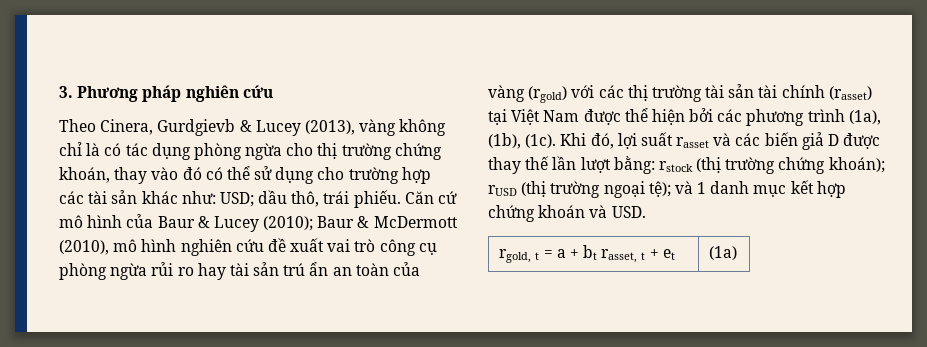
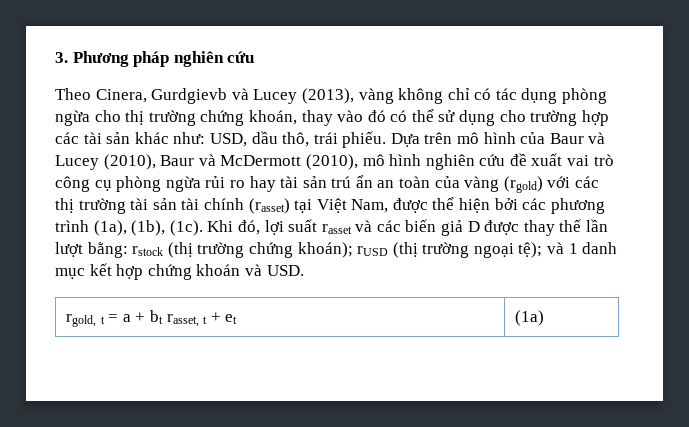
[239,120,252,132] & -> [231,88,249,100] và
[86,143,101,156] là -> (470, 94) none
[219,192,254,207] USD; -> [209,133,247,147] USD,
[404,191,458,204] Căn cứ -> [390,132,453,147] Dựa trên
[197,216,370,232] & Lucey (2010); Baur & -> [588,132,606,144] [55,154,216,170] và Lucey (2010), Baur và
[543,110,580,122] Nam -> [351,199,389,213] Nam,

